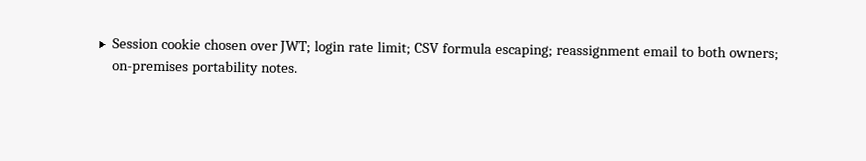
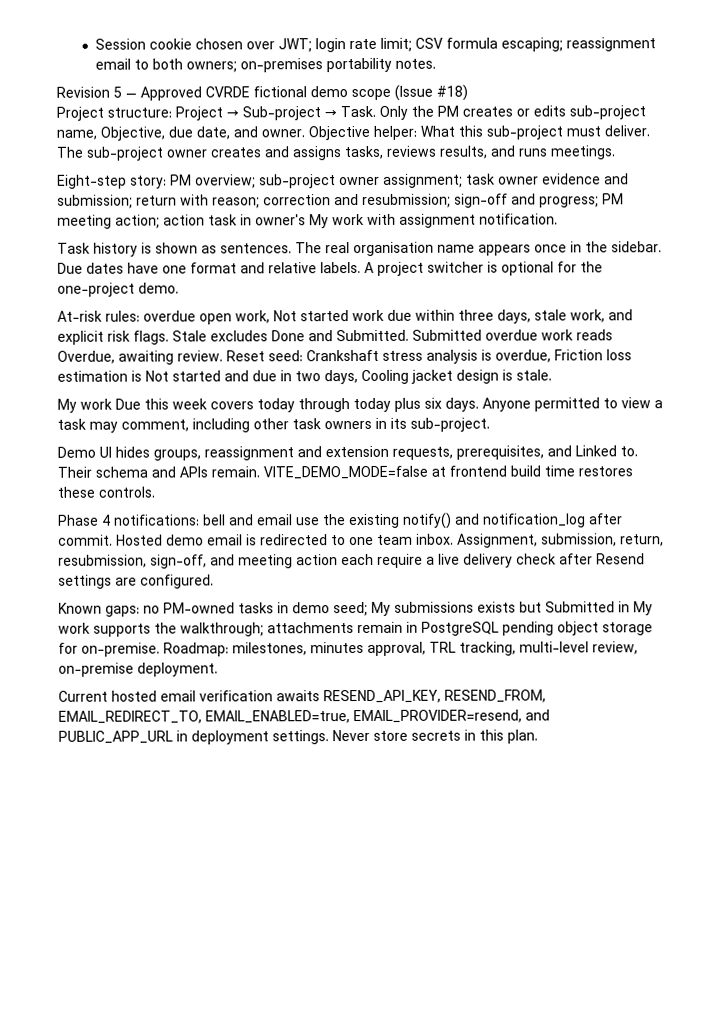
(298, 68) none -> [56,84,468,101] [56,105,646,121] [56,125,650,141] [56,145,616,161] [57,173,629,189] [57,193,624,209] [57,213,558,229] [57,241,662,257] [57,261,603,276] [57,282,179,297] [57,309,633,325] [57,329,613,345] [57,349,632,365] [57,369,552,385] [57,397,663,413] [57,417,490,433] [57,445,638,461] [57,465,633,480] [57,486,155,498] [58,512,623,529] [58,533,664,548] [58,553,645,569] [58,574,214,589] [58,601,653,617] [58,621,653,637] [58,641,638,657] [58,662,218,677] [58,689,546,704] [58,709,550,724] [58,729,538,745] // Revision 5 — Approved CVRDE fictional demo scope (Issue #18) // Project structure: Project → Sub-project → Task. Only the PM creates or edits sub-project name, Objective, due date, and owner. Objective helper: What this sub-project must deliver. The sub-project owner creates and assigns tasks, reviews results, and runs meetings. // Eight-step story: PM overview; sub-project owner assignment; task owner evidence and submission; return with reason; correction and resubmission; sign-off and progress; PM meeting action; action task in owner's My work with assignment notification. // Task history is shown as sentences. The real organisation name appears once in the sidebar. Due dates have one format and relative labels. A project switcher is optional for the one-project demo. // At-risk rules: overdue open work, Not started work due within three days, stale work, and explicit risk flags. Stale excludes Done and Submitted. Submitted overdue work reads Overdue, awaiting review. Reset seed: Crankshaft stress analysis is overdue, Friction loss estimation is Not started and due in two days, Cooling jacket design is stale. // My work Due this week covers today through today plus six days. Anyone permitted to view a task may comment, including other task owners in its sub-project. // Demo UI hides groups, reassignment and extension requests, prerequisites, and Linked to. Their schema and APIs remain. VITE_DEMO_MODE=false at frontend build time restores these controls. // Phase 4 notifications: bell and email use the existing notify() and notification_log after commit. Hosted demo email is redirected to one team inbox. Assignment, submission, return, resubmission, sign-off, and meeting action each require a live delivery check after Resend settings are configured. // Known gaps: no PM-owned tasks in demo seed; My submissions exists but Submitted in My work supports the walkthrough; attachments remain in PostgreSQL pending object storage for on-premise. Roadmap: milestones, minutes approval, TRL tracking, multi-level review, on-premise deployment. // Current hosted email verification awaits RESEND_API_KEY, RESEND_FROM, EMAIL_REDIRECT_TO, EMAIL_ENABLED=true, EMAIL_PROVIDER=resend, and PUBLIC_APP_URL in deployment settings. Never store secrets in this plan.

